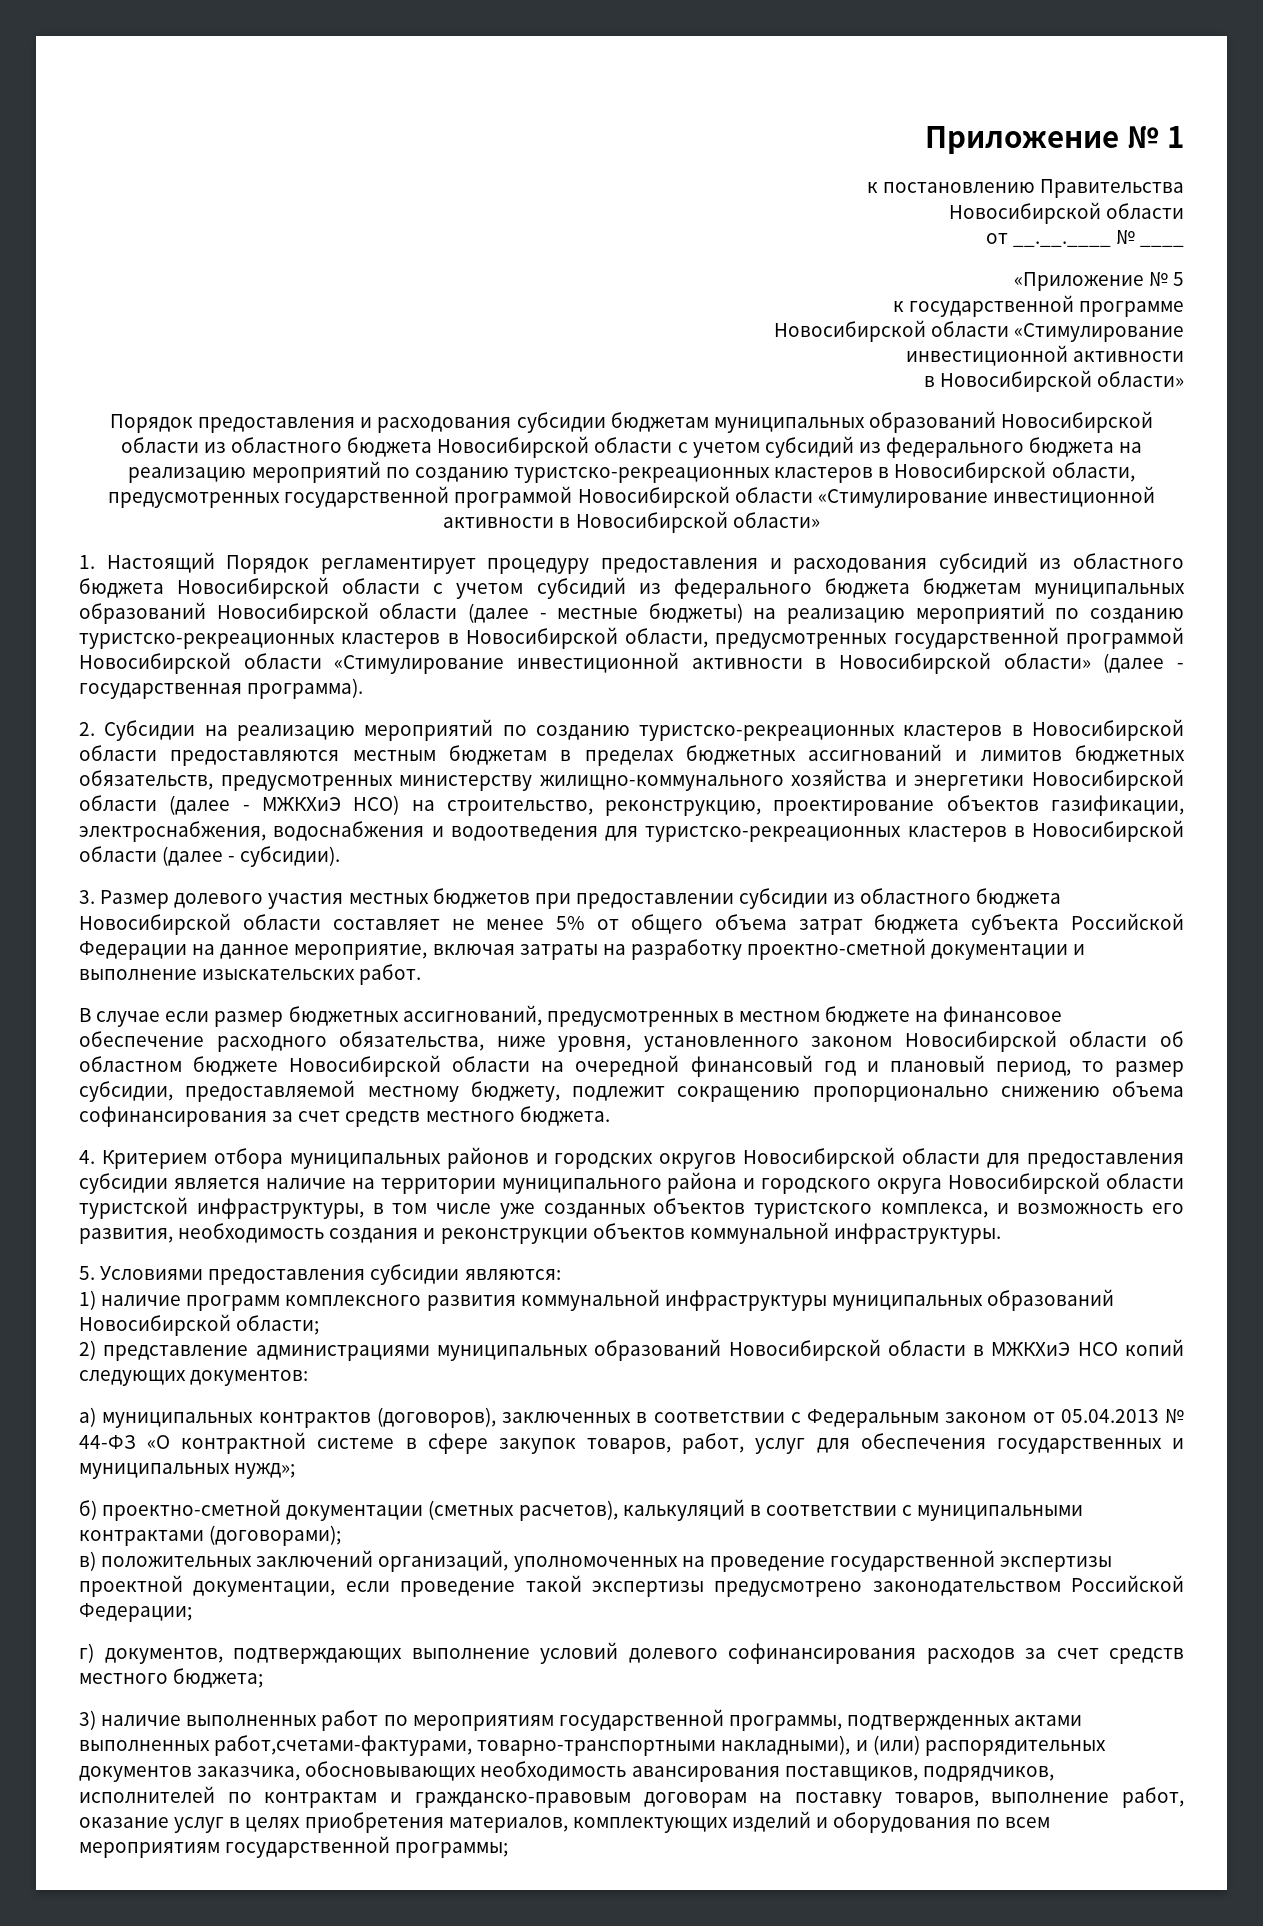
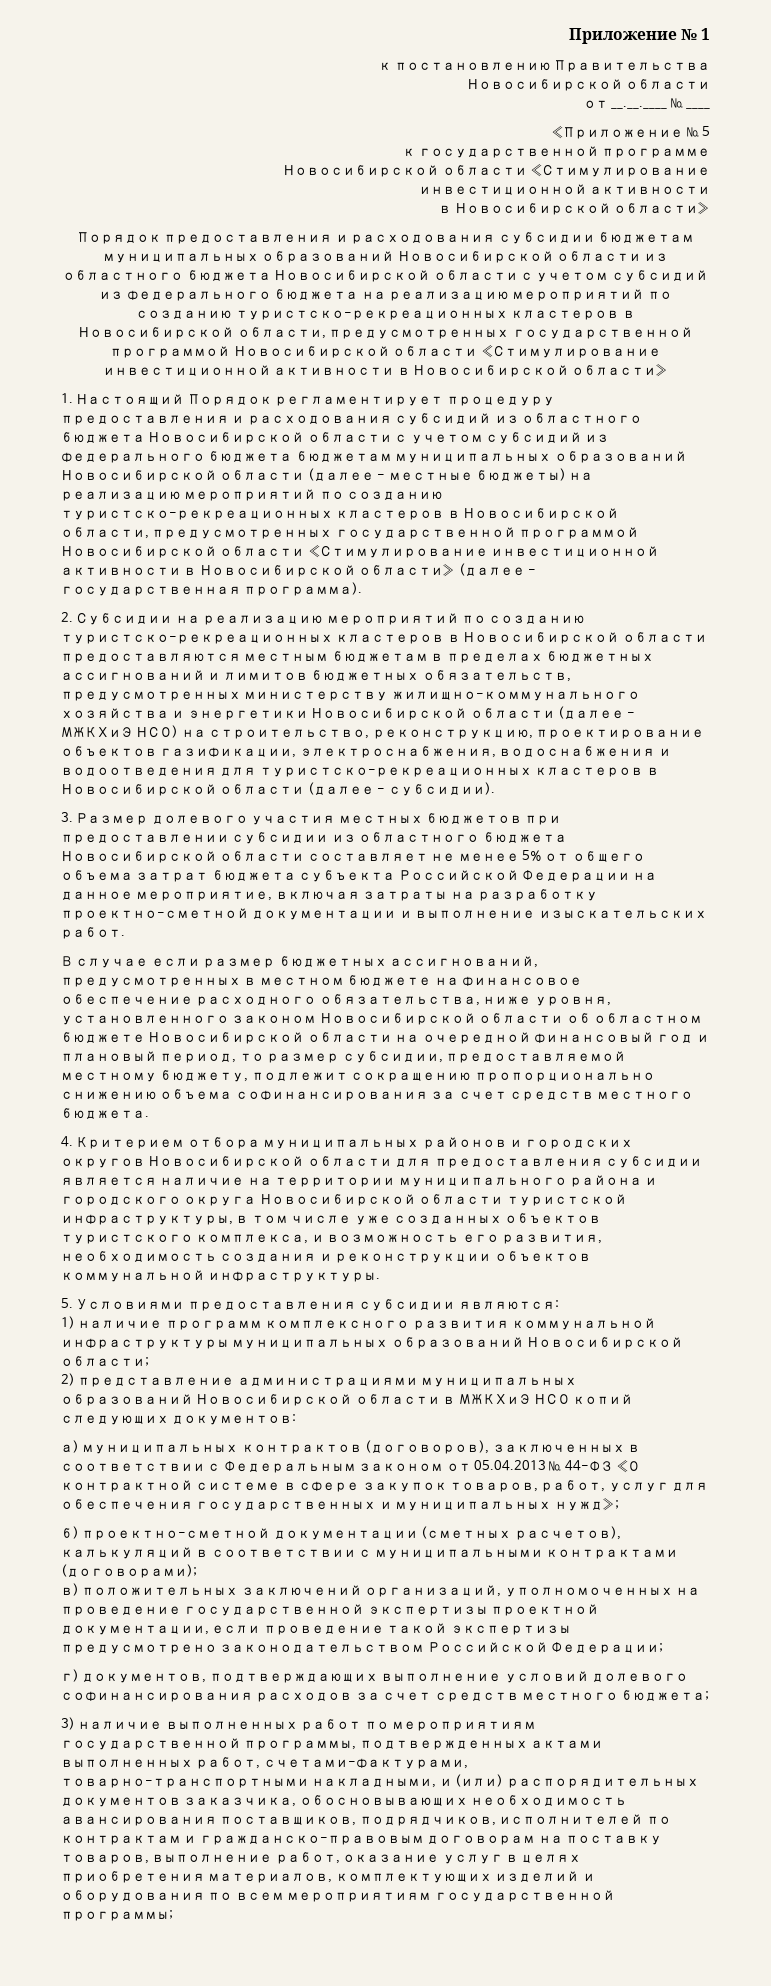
[214,1735,851,1756] работ,счетами-фактурами, товарно-транспортными накладными), -> [196,1757,468,1769] [61,1778,437,1788] работ, счетами-фактурами, товарно-транспортными накладными,

